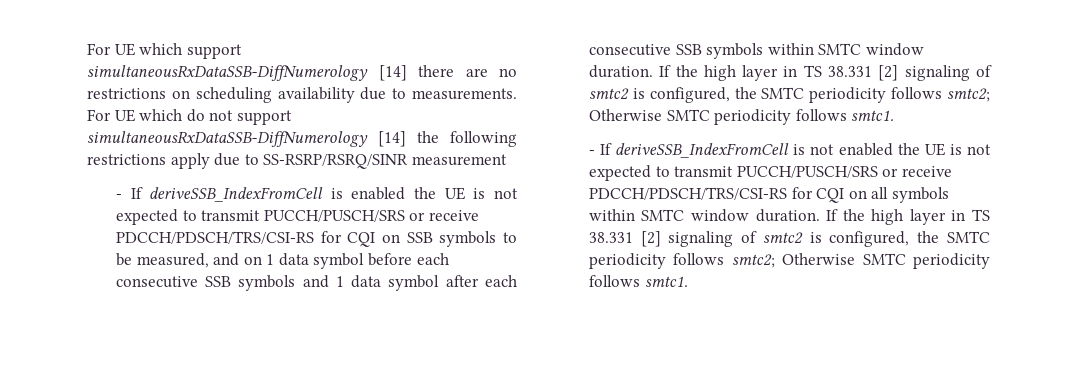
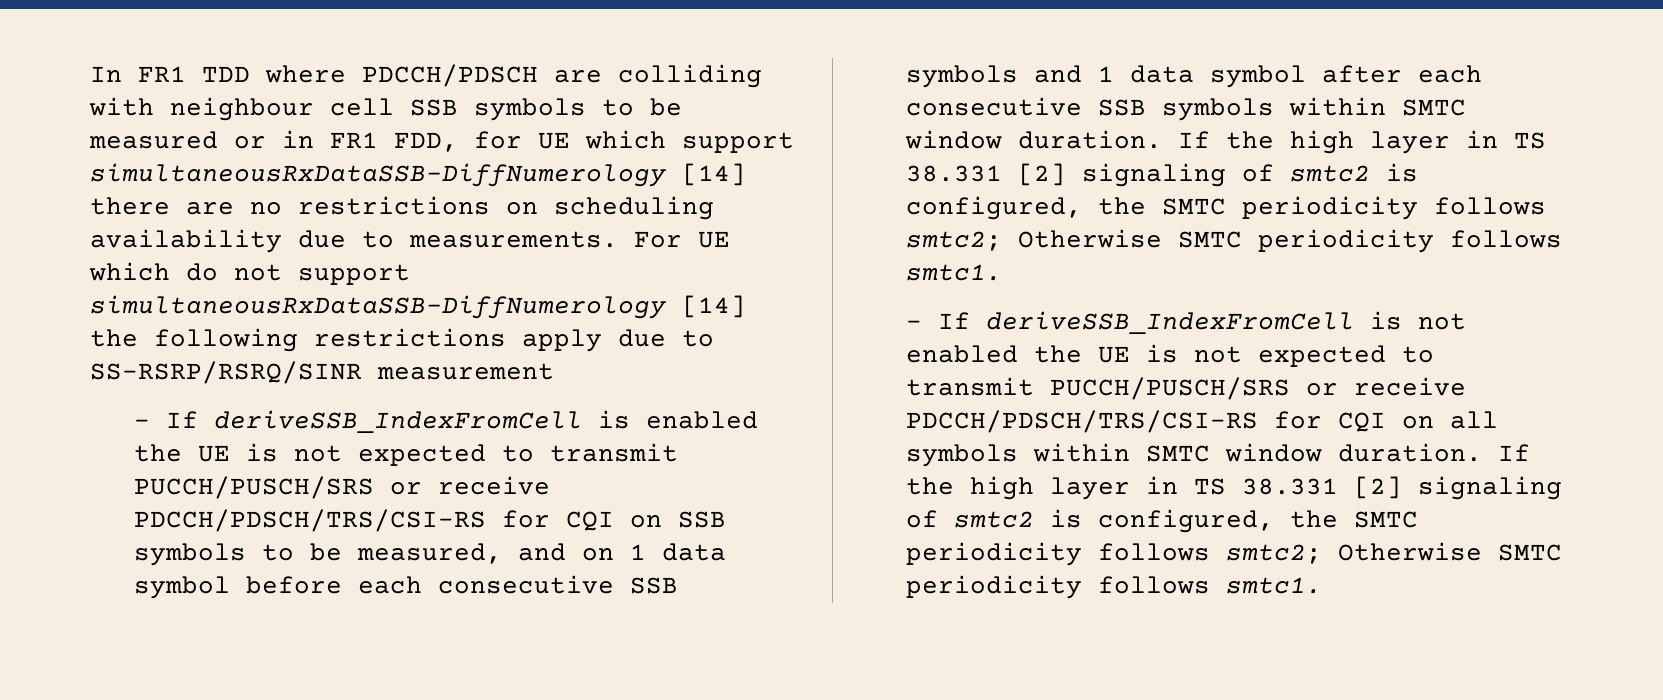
[87,43,111,55] For -> [90,64,762,88] [89,97,682,121] [89,130,522,152] In FR1 TDD where PDCCH/PDSCH are colliding with neighbour cell SSB symbols to be measured or in FR1 FDD, for

